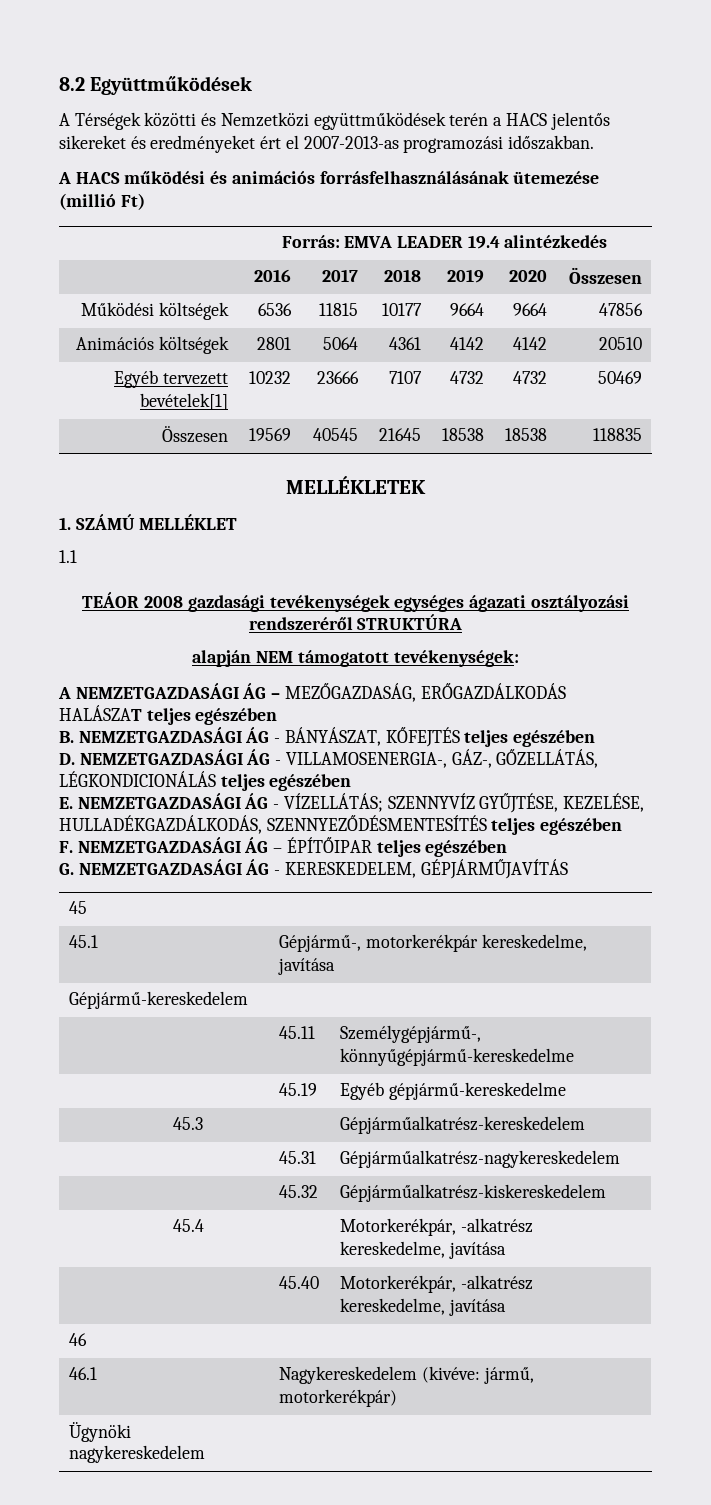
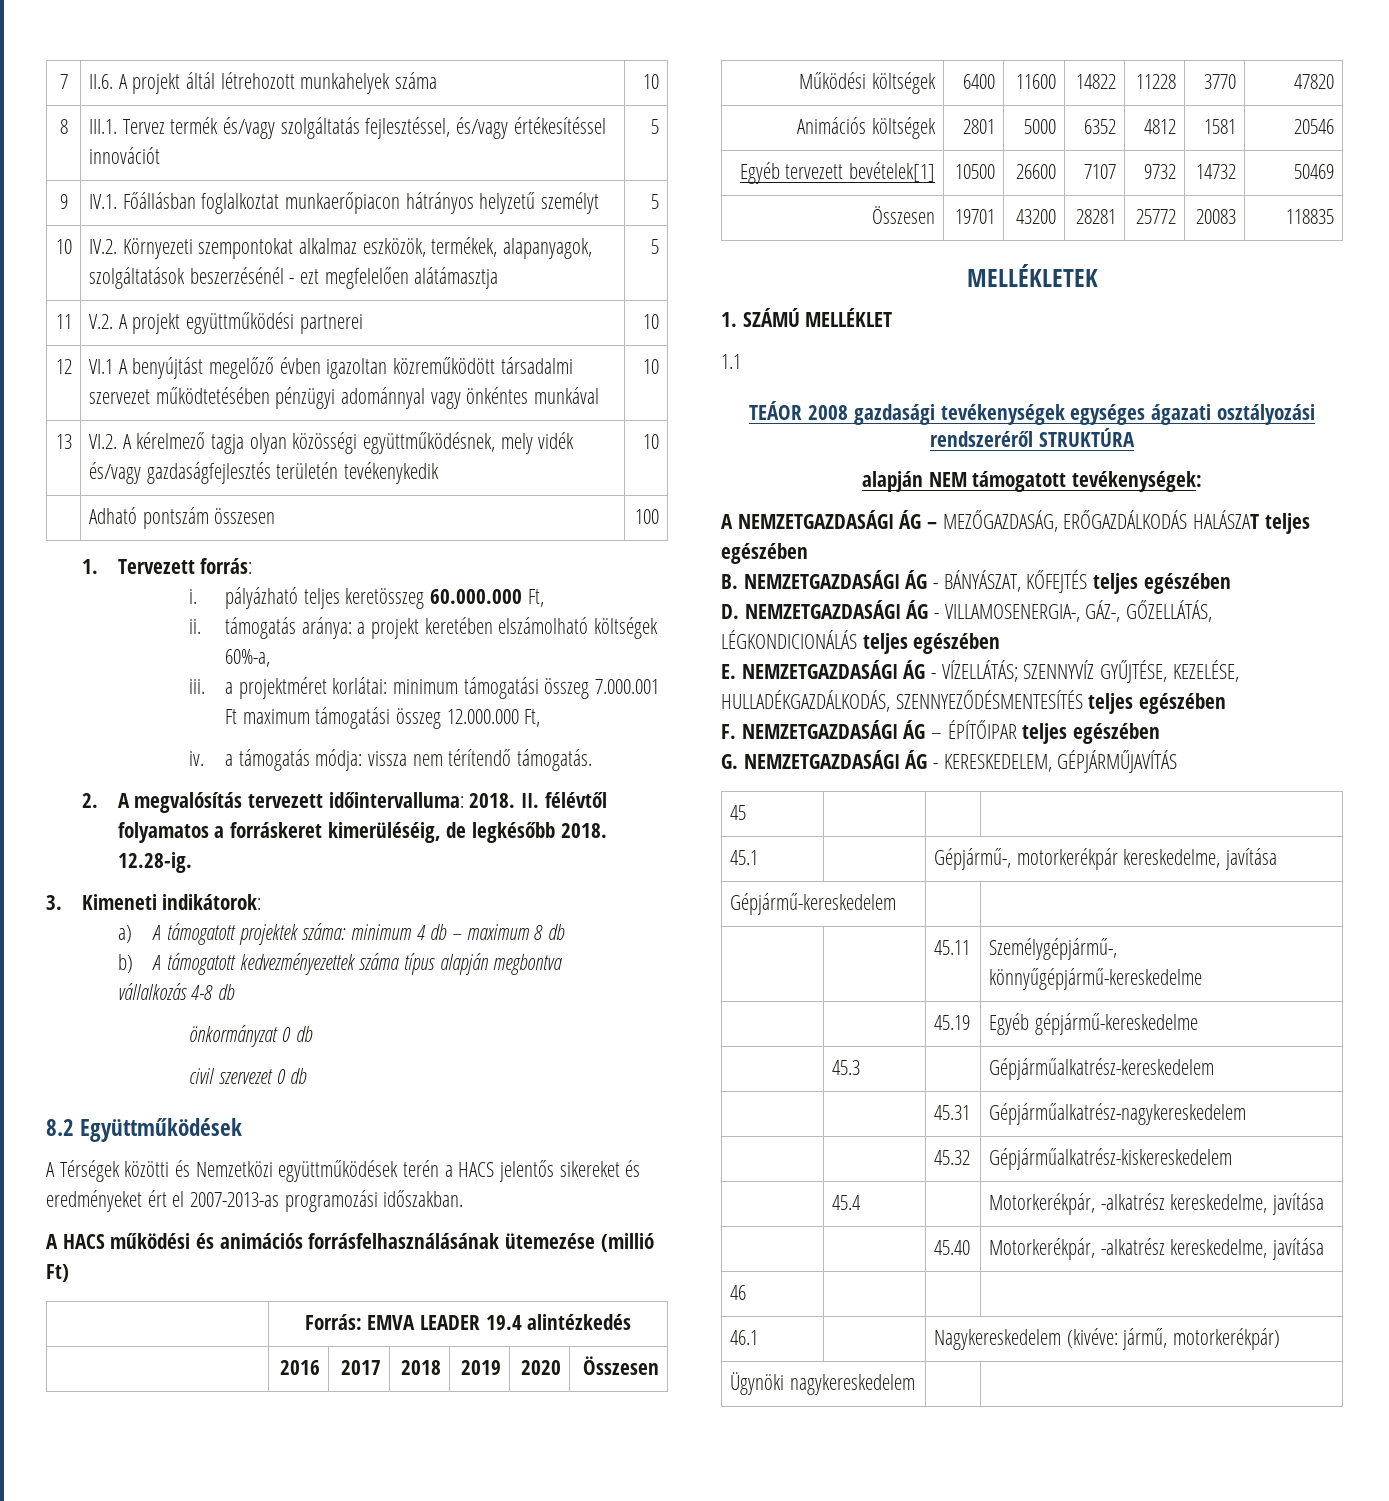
(59, 84) none -> [59,74,68,89] [88,72,437,94] [643,74,660,89] [59,119,68,134] [88,117,606,139] [88,147,160,164] [651,119,660,134] [59,194,68,209] [88,192,599,214] [651,194,660,209] [55,239,72,254] [88,237,592,259] [88,267,499,289] [651,239,660,254] [55,314,72,329] [88,312,363,334] [643,314,660,329] [55,359,72,374] [88,357,573,379] [88,387,599,409] [643,359,660,374] [55,434,72,449] [88,432,575,454] [88,462,439,484] [643,434,660,449] [88,507,276,529] [635,509,660,524] [81,558,253,574] [189,587,544,609] [189,617,658,639] [224,649,270,667] [189,677,659,699] [224,707,541,729] [189,749,592,771] [81,792,607,813] [117,822,607,843] [117,852,192,873] [46,894,262,910] [117,923,566,945] [117,953,563,975] [117,983,235,1000] [189,1025,313,1047] [189,1068,308,1084] 7 | II.6. A projekt áltál létrehozott munkahelyek száma | 10 // 8 | III.1. Tervez termék és/vagy szolgáltatás fejlesztéssel, és/vagy értékesítéssel innovációt | 5 // 9 | IV.1. Főállásban foglalkoztat munkaerőpiacon hátrányos helyzetű személyt | 5 // 10 | IV.2. Környezeti szempontokat alkalmaz eszközök, termékek, alapanyagok, szolgáltatások beszerzésénél - ezt megfelelően alátámasztja | 5 // 11 | V.2. A projekt együttműködési partnerei | 10 // 12 | VI.1 A benyújtást megelőző évben igazoltan közreműködött társadalmi szervezet működtetésében pénzügyi adománnyal vagy önkéntes munkával | 10 // 13 | VI.2. A kérelmező tagja olyan közösségi együttműködésnek, mely vidék és/vagy gazdaságfejlesztés területén tevékenykedik | 10 // | Adható pontszám összesen | 100 // 1. Tervezett forrás: // i. pályázható teljes keretösszeg 60.000.000 Ft, // ii. támogatás aránya: a projekt keretében elszámolható költségek 60%-a, // iii. a projektméret korlátai: minimum támogatási összeg 7.000.001 Ft maximum támogatási összeg 12.000.000 Ft, // iv. a támogatás módja: vissza nem térítendő támogatás. // 2. A megvalósítás tervezett időintervalluma: 2018. II. félévtől folyamatos a forráskeret kimerüléséig, de legkésőbb 2018. 12.28-ig. // 3. Kimeneti indikátorok: // a) A támogatott projektek száma: minimum 4 db – maximum 8 db // b) A támogatott kedvezményezettek száma típus alapján megbontva // vállalkozás 4-8 db // önkormányzat 0 db // civil szervezet 0 db //
[257,303,292,316] [318,303,358,316] [381,303,422,316] [449,303,484,316] [512,303,547,316] [598,303,643,316] [76,336,229,354] [256,337,291,350] [322,337,358,350] [388,337,421,350] [449,337,484,350] [512,337,547,350] [598,337,642,350] 6536 | 11815 | 10177 | 9664 | 9664 | 47856 // Animációs költségek | 2801 | 5064 | 4361 | 4142 | 4142 | 20510 -> [963,74,996,89] [1016,74,1057,89] [1076,74,1117,89] [1136,74,1177,89] [1204,74,1237,89] [1294,74,1335,89] [797,117,937,139] [963,119,996,134] [1024,119,1057,134] [1084,119,1117,134] [1144,119,1177,134] [1204,119,1237,134] [1294,119,1335,134] 6400 | 11600 | 14822 | 11228 | 3770 | 47820 // Animációs költségek | 2801 | 5000 | 6352 | 4812 | 1581 | 20546
[248,371,291,384] [316,371,359,384] 10232 | 23666 -> [955,164,996,179] [1016,164,1057,179] 10500 | 26600
[449,371,484,384] [512,371,547,384] 4732 | 4732 -> [1144,164,1177,179] [1196,164,1237,179] 9732 | 14732
[248,428,291,441] [312,428,358,441] [378,428,421,441] [441,428,484,441] [504,428,547,441] 19569 | 40545 | 21645 | 18538 | 18538 -> [955,209,996,224] [1016,209,1057,224] [1076,209,1117,224] [1136,209,1177,224] [1196,209,1237,224] 19701 | 43200 | 28281 | 25772 | 20083

